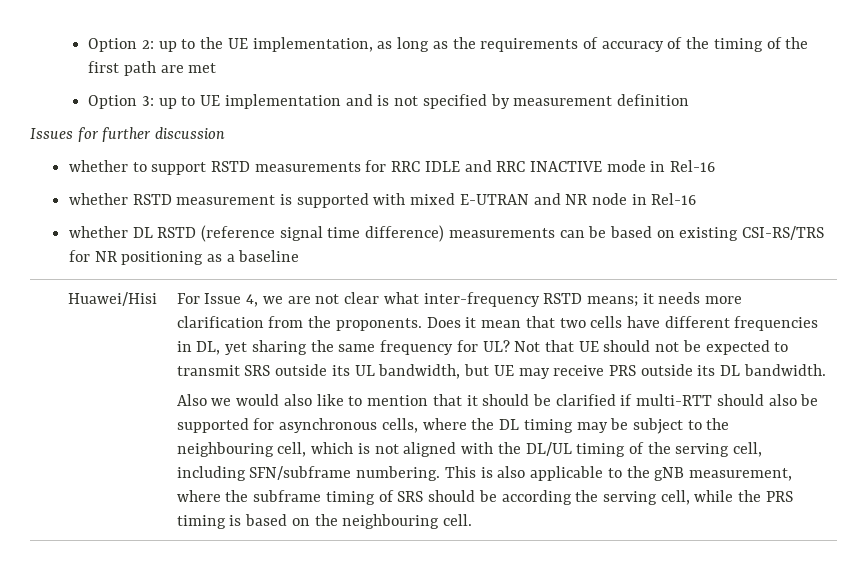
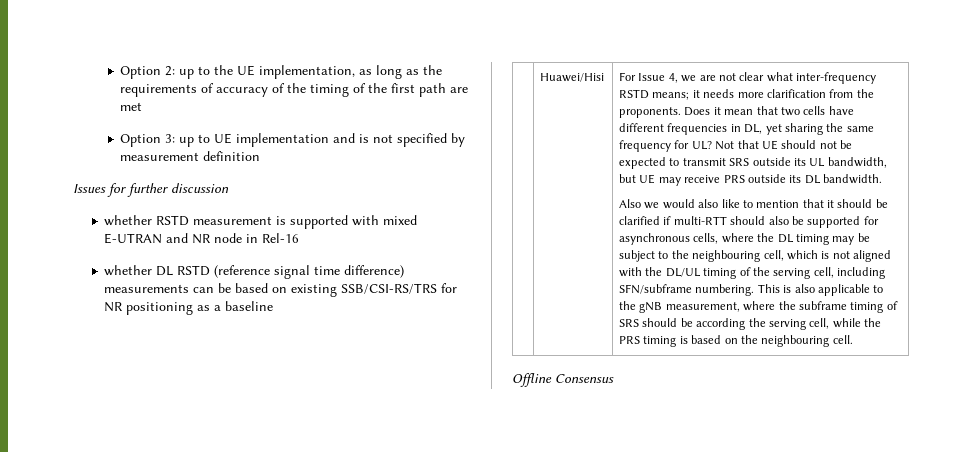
[68,160,716,175] // whether to support RSTD measurements for RRC IDLE and RRC INACTIVE mode in Rel-16 -> (229, 188) none
[742,226,825,240] CSI-RS/TRS -> [341,283,438,294] SSB/CSI-RS/TRS
(473, 520) none -> [512,373,614,387] // Offline Consensus

